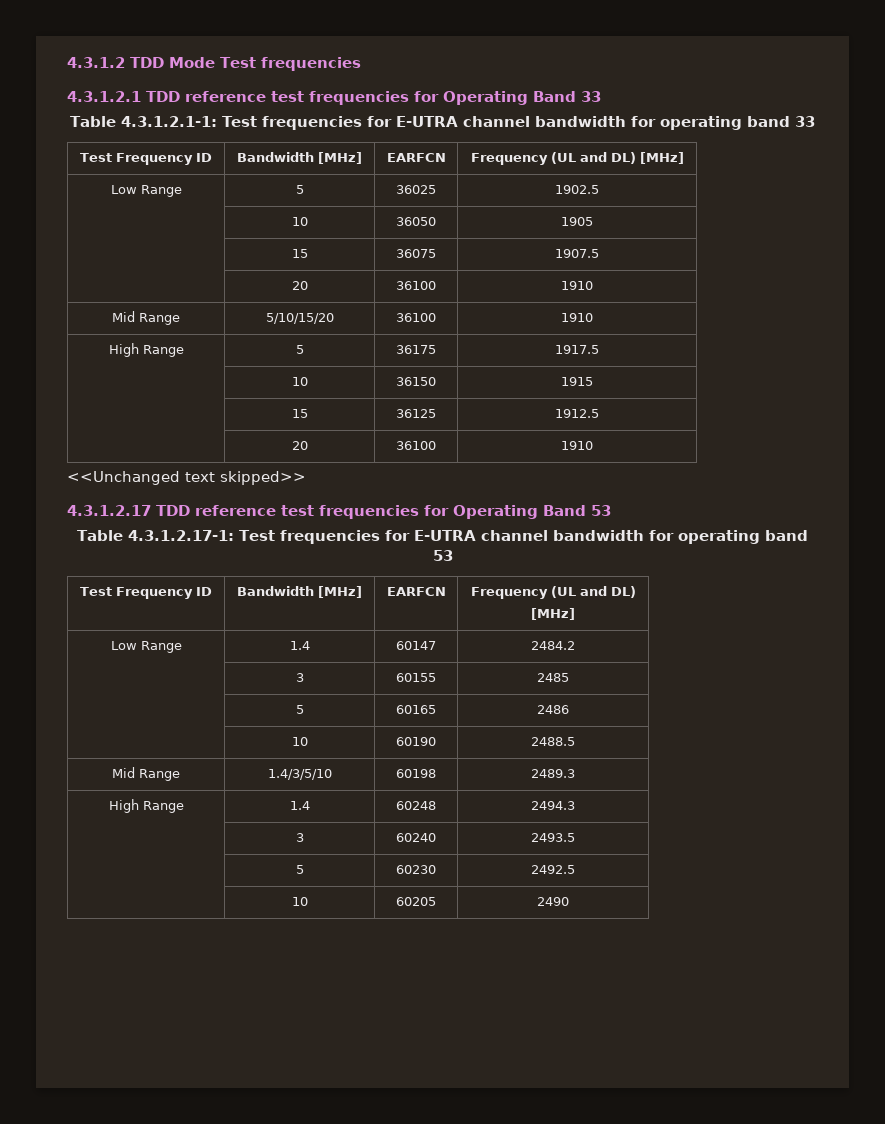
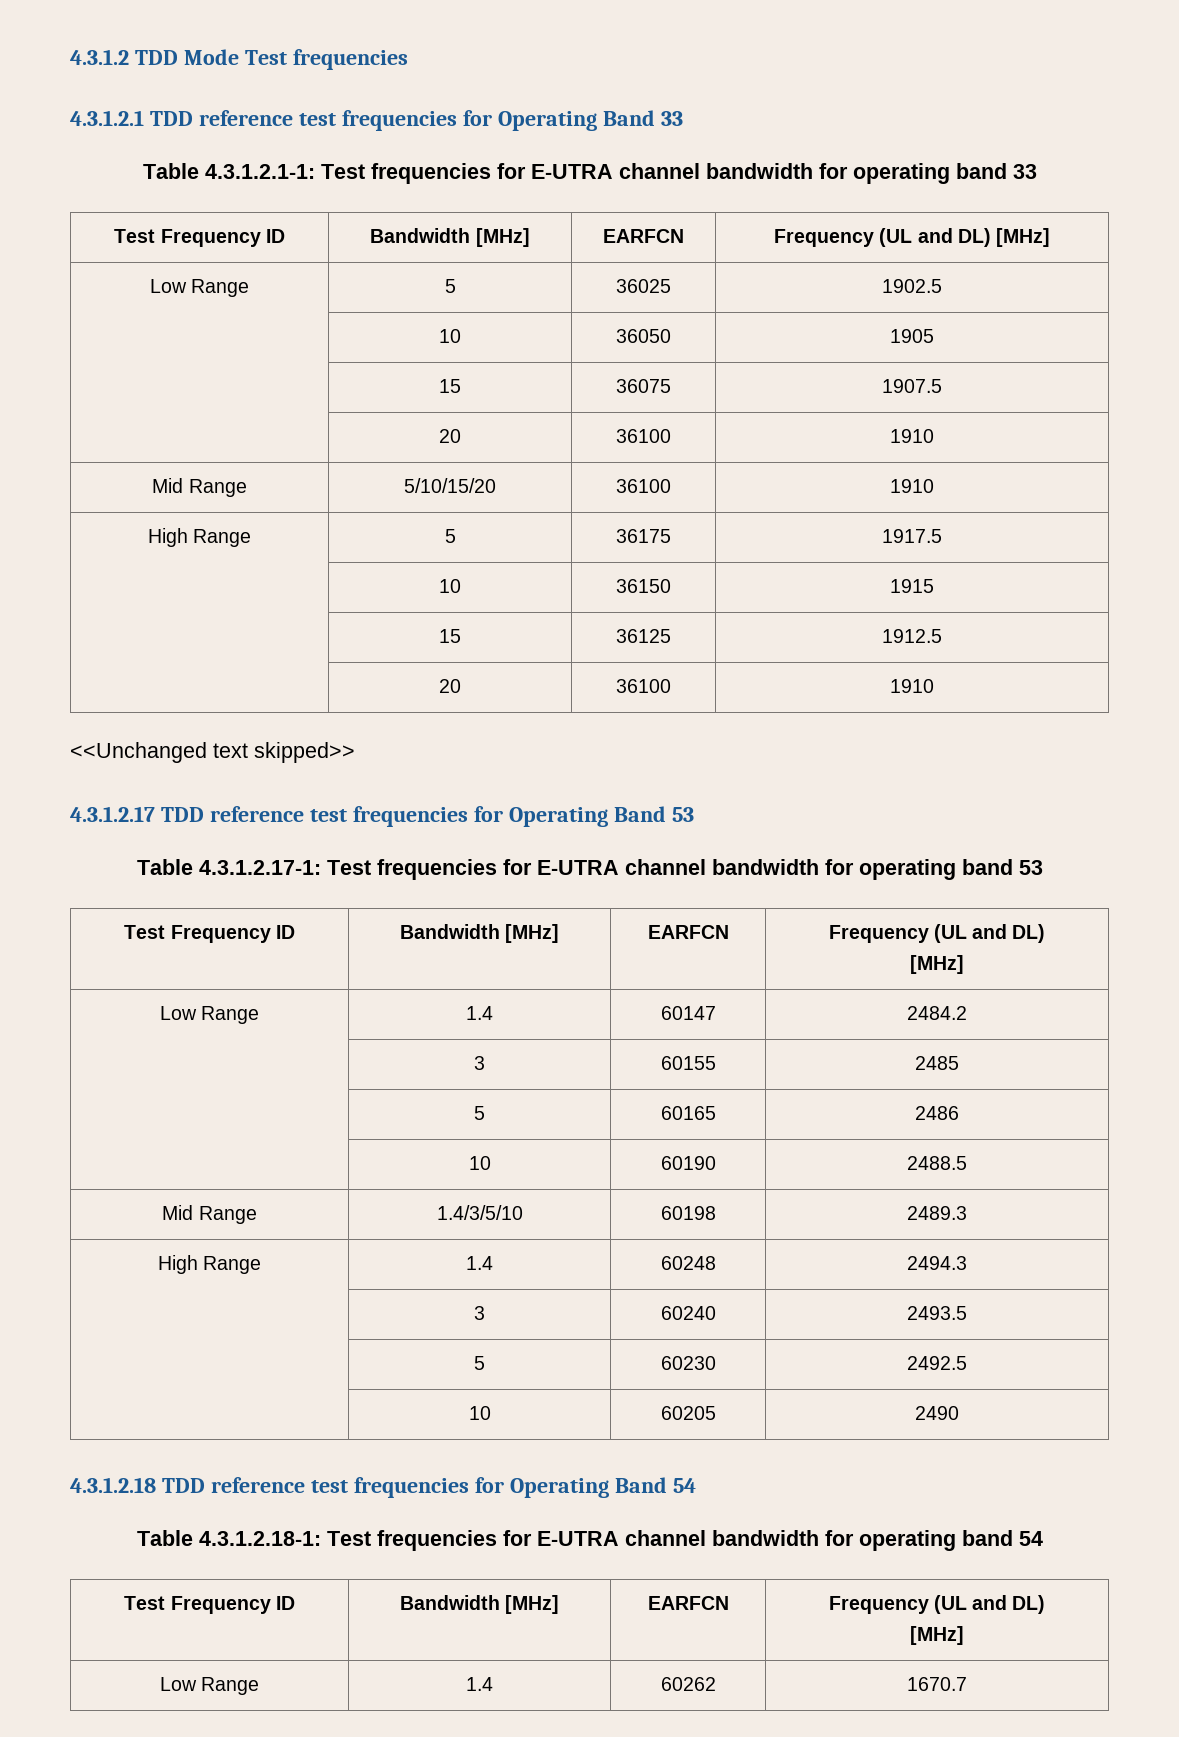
(569, 901) none -> [70,1477,696,1498] [136,1530,1043,1551] [124,1596,295,1614] [399,1595,560,1614] [647,1596,729,1610] [828,1595,1046,1614] [910,1626,964,1645] [159,1677,260,1695] [466,1677,493,1691] [660,1677,716,1691] [907,1677,967,1691] // 4.3.1.2.18 TDD reference test frequencies for Operating Band 54 // Table 4.3.1.2.18-1: Test frequencies for E-UTRA channel bandwidth for operating band 54 // Test Frequency ID | Bandwidth [MHz] | EARFCN | Frequency (UL and DL) // [MHz] // Low Range | 1.4 | 60262 | 1670.7

